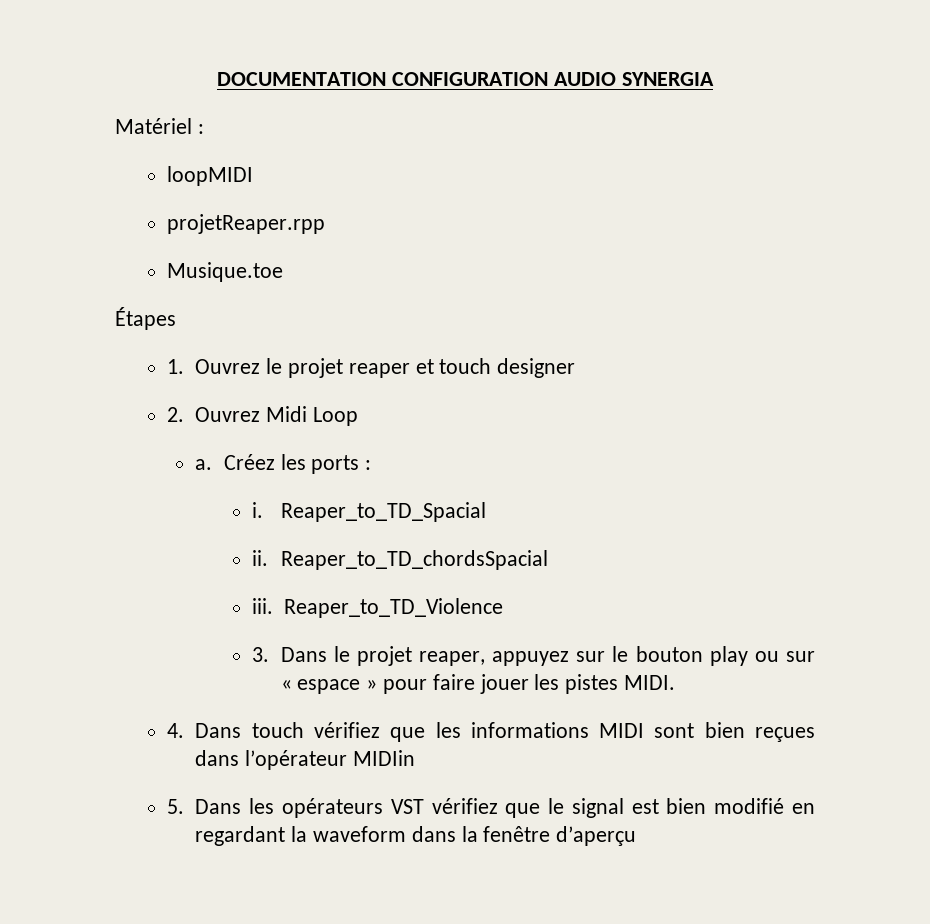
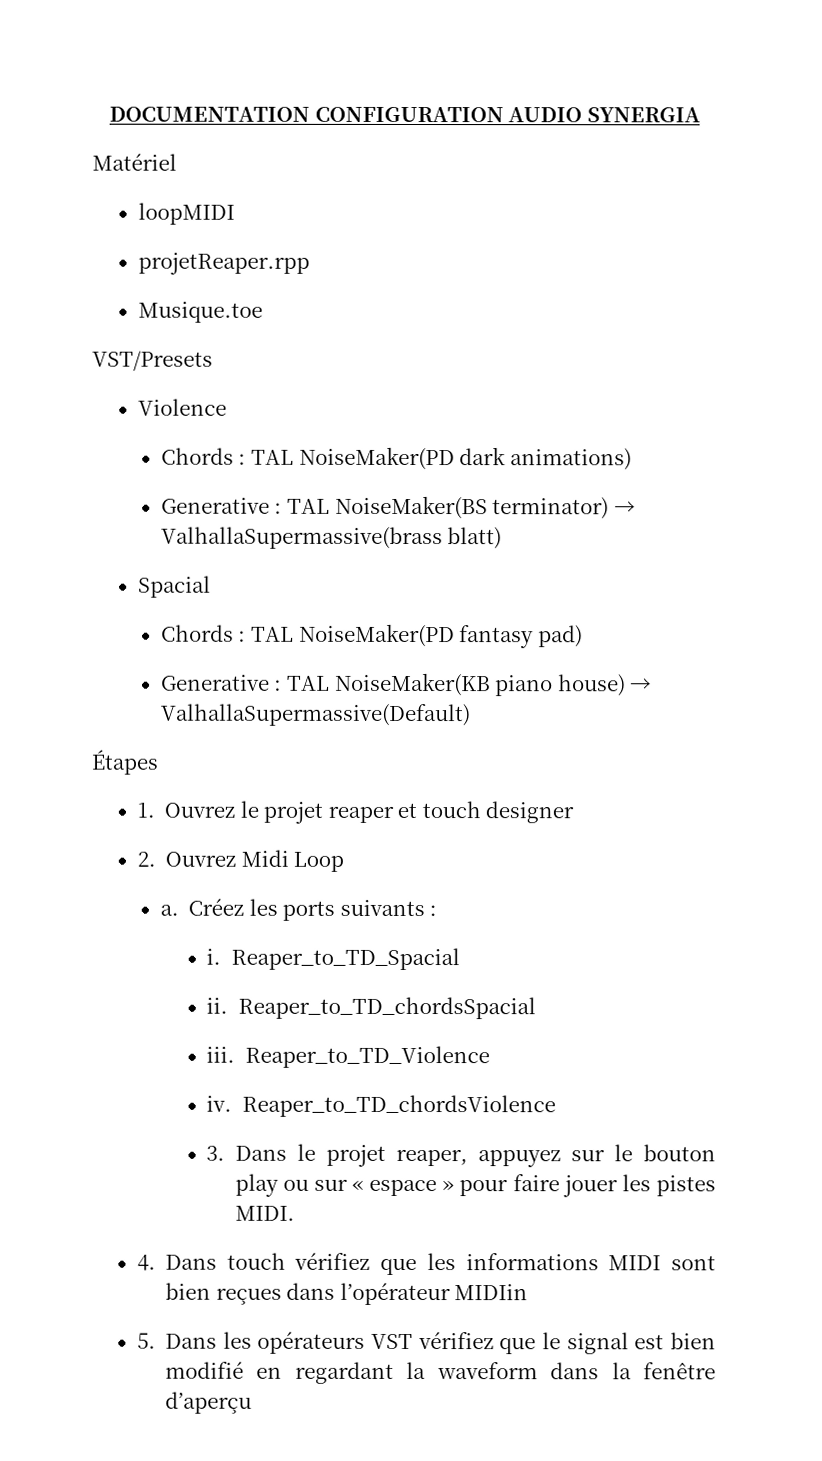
[197,124,204,134] : -> (177, 162) none
(284, 272) none -> [92,350,213,371] [137,398,227,416] [160,446,632,471] [160,495,636,520] [160,526,503,550] [137,575,211,598] [160,623,583,649] [160,672,653,697] [160,703,471,727] // VST/Presets // Violence // Chords : TAL NoiseMaker(PD dark animations) // Generative : TAL NoiseMaker(BS terminator) → ValhallaSupermassive(brass blatt) // Spacial // Chords : TAL NoiseMaker(PD fantasy pad) // Generative : TAL NoiseMaker(KB piano house) → ValhallaSupermassive(Default)
(360, 464) none -> [339,899,425,917] suivants
(503, 608) none -> [206,1094,556,1118] // iv. Reaper_to_TD_chordsViolence

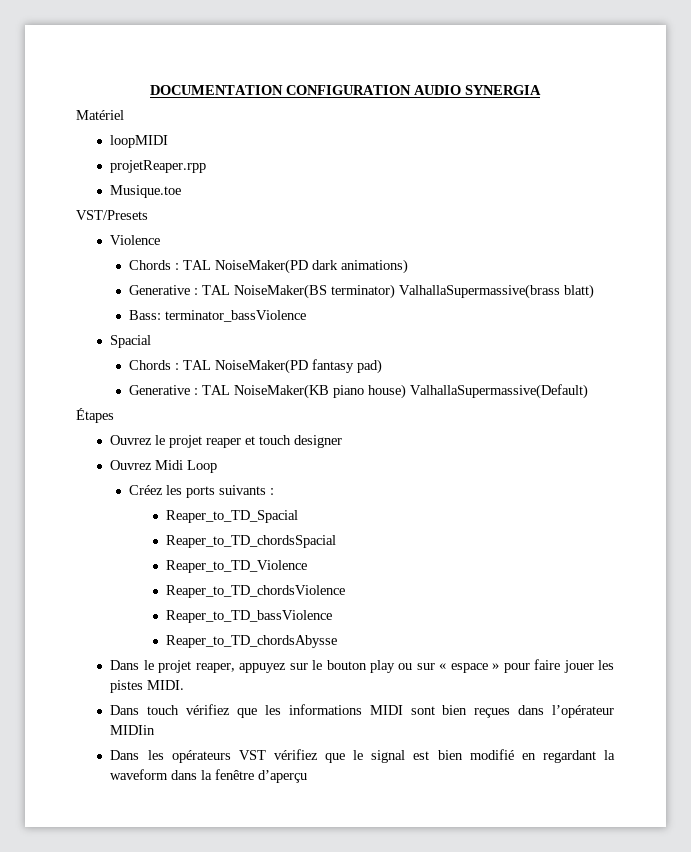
[613,501,636,515] → -> (395, 291) none
(503, 538) none -> [128,310,306,322] // Bass: terminator_bassViolence
[630,678,653,692] → -> (406, 391) none
[136,802,155,818] 1. -> (114, 415) none
[136,851,156,867] 2. -> (343, 441) none
[159,904,179,916] a. -> (218, 466) none
[206,948,222,965] i. -> (274, 491) none
[206,997,229,1014] ii. -> (298, 516) none
[206,1046,236,1063] iii. -> (336, 541) none
[206,1095,233,1112] iv. -> (307, 566) none
[206,1145,226,1161] 3. -> [165,610,332,623] [165,635,337,648] Reaper_to_TD_bassViolence // Reaper_to_TD_chordsAbysse //
[136,1254,156,1271] 4. -> (185, 685) none
[136,1332,156,1349] 5. -> (156, 730) none

